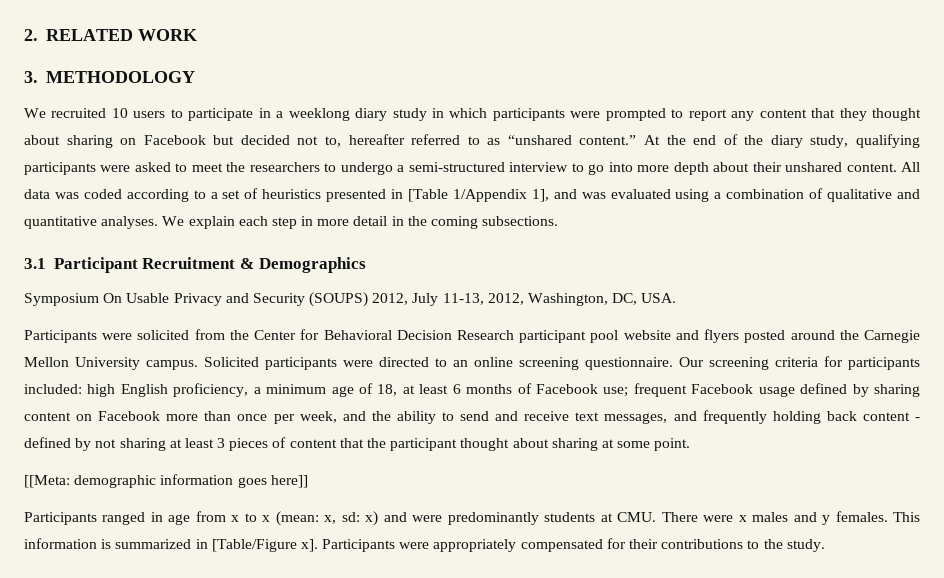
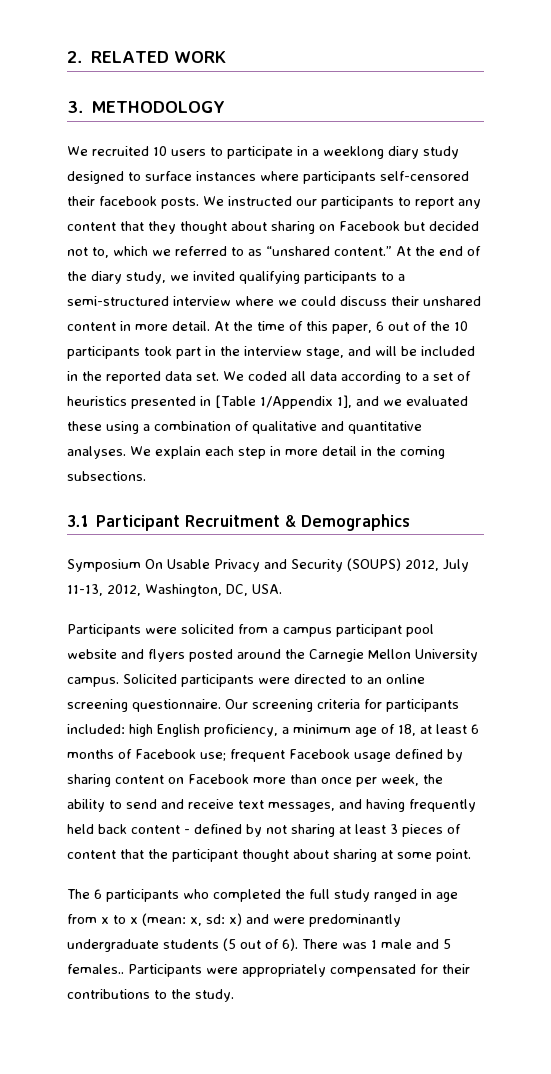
[431,108,666,121] in which participants were prompted -> [67,171,469,184] [67,196,394,209] designed to surface instances where participants self-censored their facebook posts. We instructed our participants
[348,134,405,145] hereafter -> [113,246,171,256] which we
[855,134,920,148] [24,162,921,175] [24,189,122,199] qualifying participants were asked to meet the researchers to undergo a semi-structured interview to go into more depth about their unshared content. All data was coded -> [170,271,405,284] [67,296,481,306] [67,321,468,334] [67,346,475,359] [67,371,337,384] we invited qualifying participants to a semi-structured interview where we could discuss their unshared content in more detail. At the time of this paper, 6 out of the 10 participants took part in the interview stage, and will be included in the reported data set. We coded all data
[581,189,671,199] was evaluated -> [382,396,468,406] [67,421,102,431] we evaluated these
[229,329,514,340] the Center for Behavioral Decision Research -> [272,627,332,637] a campus
[342,411,366,421] and -> (419, 780) none
[702,410,821,424] frequently holding -> [366,799,476,812] [67,824,94,834] having frequently held
[24,474,308,488] [24,512,97,525] [[Meta: demographic information goes here]] // Participants -> [67,889,370,902] The 6 participants who completed the full study
[544,511,921,525] [24,538,318,552] students at CMU. There were x males and y females. This information is summarized in [Table/Figure x]. -> [67,938,451,952] [67,964,124,974] undergraduate students (5 out of 6). There was 1 male and 5 females..

